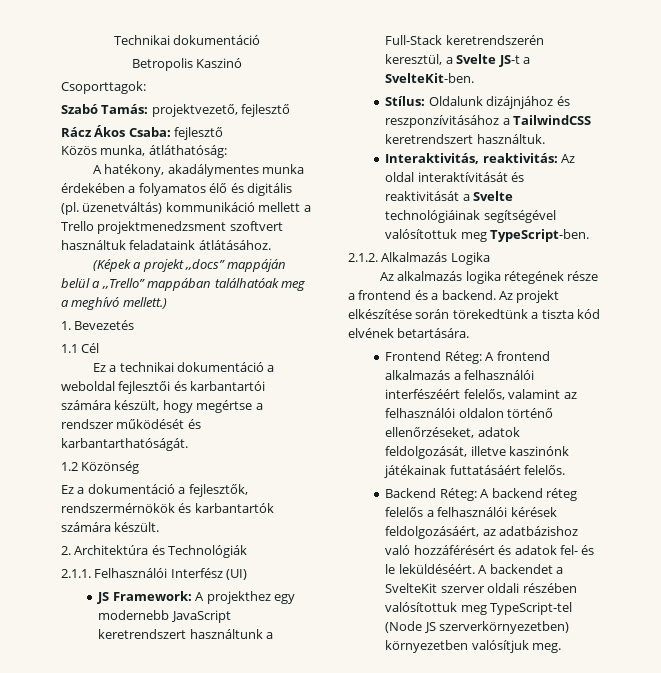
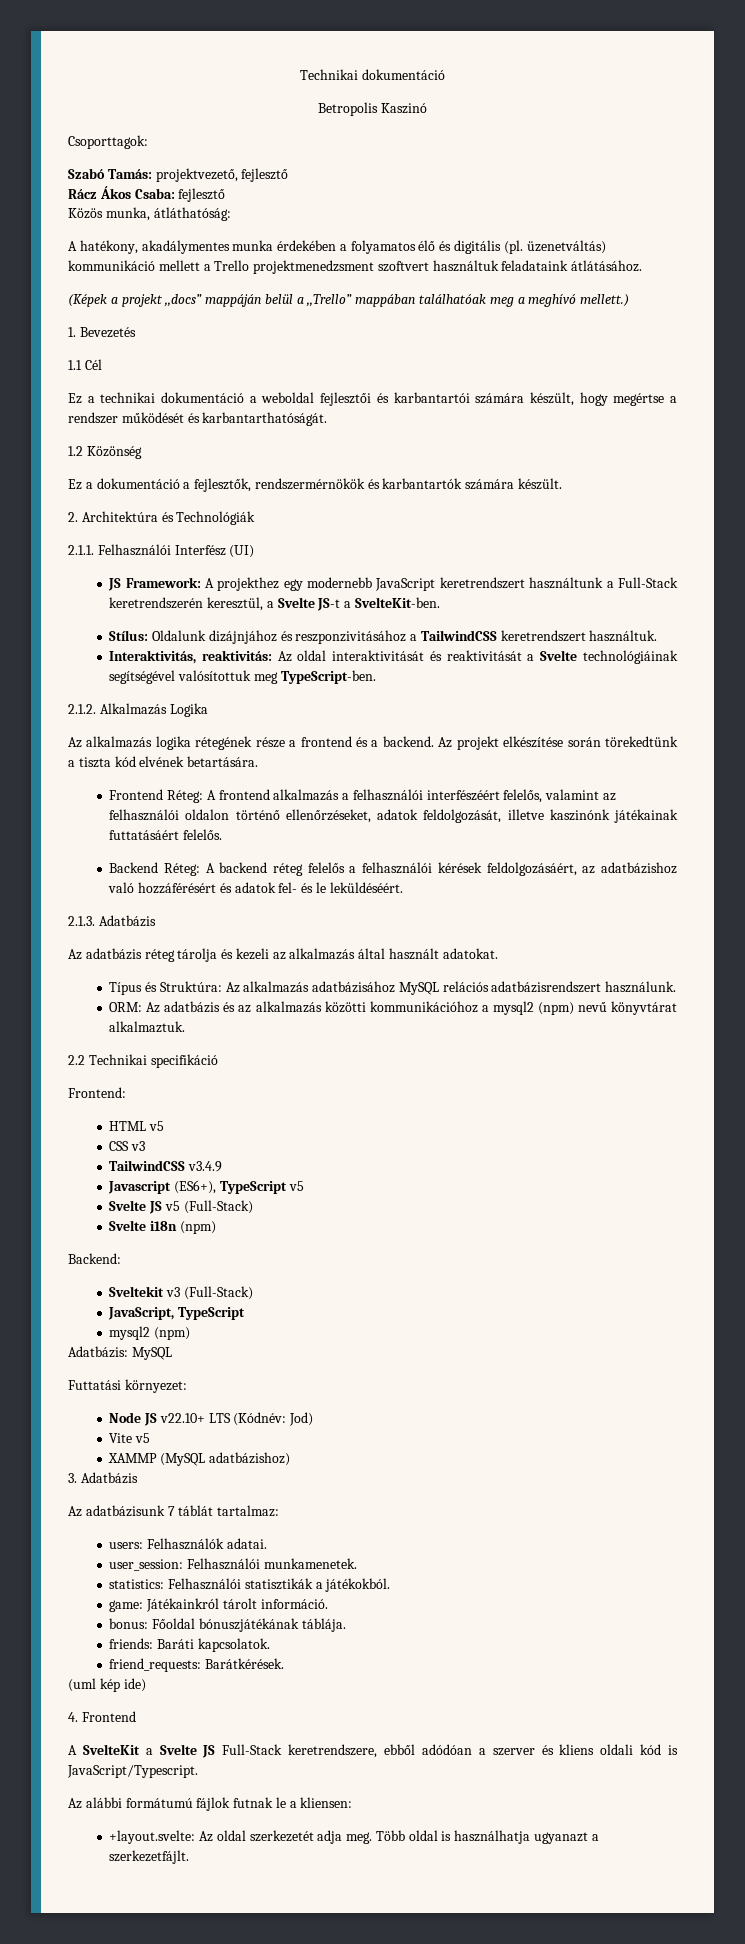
[385,115,500,128] reszponzívitásához -> [295,630,407,644] reszponzivitásához
[417,172,508,182] interaktívitását -> [332,650,425,661] interaktivitását
[478,564,563,574] [385,583,577,593] [385,602,573,615] [385,621,570,634] [385,640,562,653] A backendet a SvelteKit szerver oldali részében valósítottuk meg TypeScript-tel (Node JS szerverkörnyezetben) környezetben valósítjuk meg. -> [68,915,156,927] [68,948,498,962] [109,981,677,995] [109,1001,677,1015] [109,1021,186,1033] [68,1054,218,1068] [68,1087,126,1098] [109,1121,164,1131] [109,1141,145,1151] [109,1160,222,1172] [108,1180,304,1194] [109,1200,253,1214] [109,1220,216,1234] [68,1253,121,1264] [109,1286,253,1300] [108,1307,245,1320] [109,1326,190,1340] [68,1346,172,1360] [68,1379,187,1393] [109,1412,314,1426] [109,1433,150,1443] [108,1452,290,1466] [68,1472,138,1484] [68,1505,280,1517] [109,1538,267,1550] [109,1558,357,1571] [109,1578,391,1592] [109,1598,328,1612] [109,1618,346,1632] [109,1638,270,1652] [109,1658,284,1672] [68,1678,146,1692] [68,1711,136,1722] [68,1744,679,1758] [67,1765,198,1778] [68,1797,353,1811] [109,1830,599,1844] [109,1850,190,1864] // 2.1.3. Adatbázis // Az adatbázis réteg tárolja és kezeli az alkalmazás által használt adatokat. // Típus és Struktúra: Az alkalmazás adatbázisához MySQL relációs adatbázisrendszert használunk. // ORM: Az adatbázis és az alkalmazás közötti kommunikációhoz a mysql2 (npm) nevű könyvtárat alkalmaztuk. // 2.2 Technikai specifikáció // Frontend: // HTML v5 // CSS v3 // TailwindCSS v3.4.9 // Javascript (ES6+), TypeScript v5 // Svelte JS v5 (Full-Stack) // Svelte i18n (npm) // Backend: // Sveltekit v3 (Full-Stack) // JavaScript, TypeScript // mysql2 (npm) // Adatbázis: MySQL // Futtatási környezet: // Node JS v22.10+ LTS (Kódnév: Jod) // Vite v5 // XAMMP (MySQL adatbázishoz) // 3. Adatbázis // Az adatbázisunk 7 táblát tartalmaz: // users: Felhasználók adatai. // user_session: Felhasználói munkamenetek. // statistics: Felhasználói statisztikák a játékokból. // game: Játékainkról tárolt információ. // bonus: Főoldal bónuszjátékának táblája. // friends: Baráti kapcsolatok. // friend_requests: Barátkérések. // (uml kép ide) // 4. Frontend // A SvelteKit a Svelte JS Full-Stack keretrendszere, ebből adódóan a szerver és kliens oldali kód is JavaScript/Typescript. // Az alábbi formátumú fájlok futnak le a kliensen: // +layout.svelte: Az oldal szerkezetét adja meg. Több oldal is használhatja ugyanazt a szerkezetfájlt.

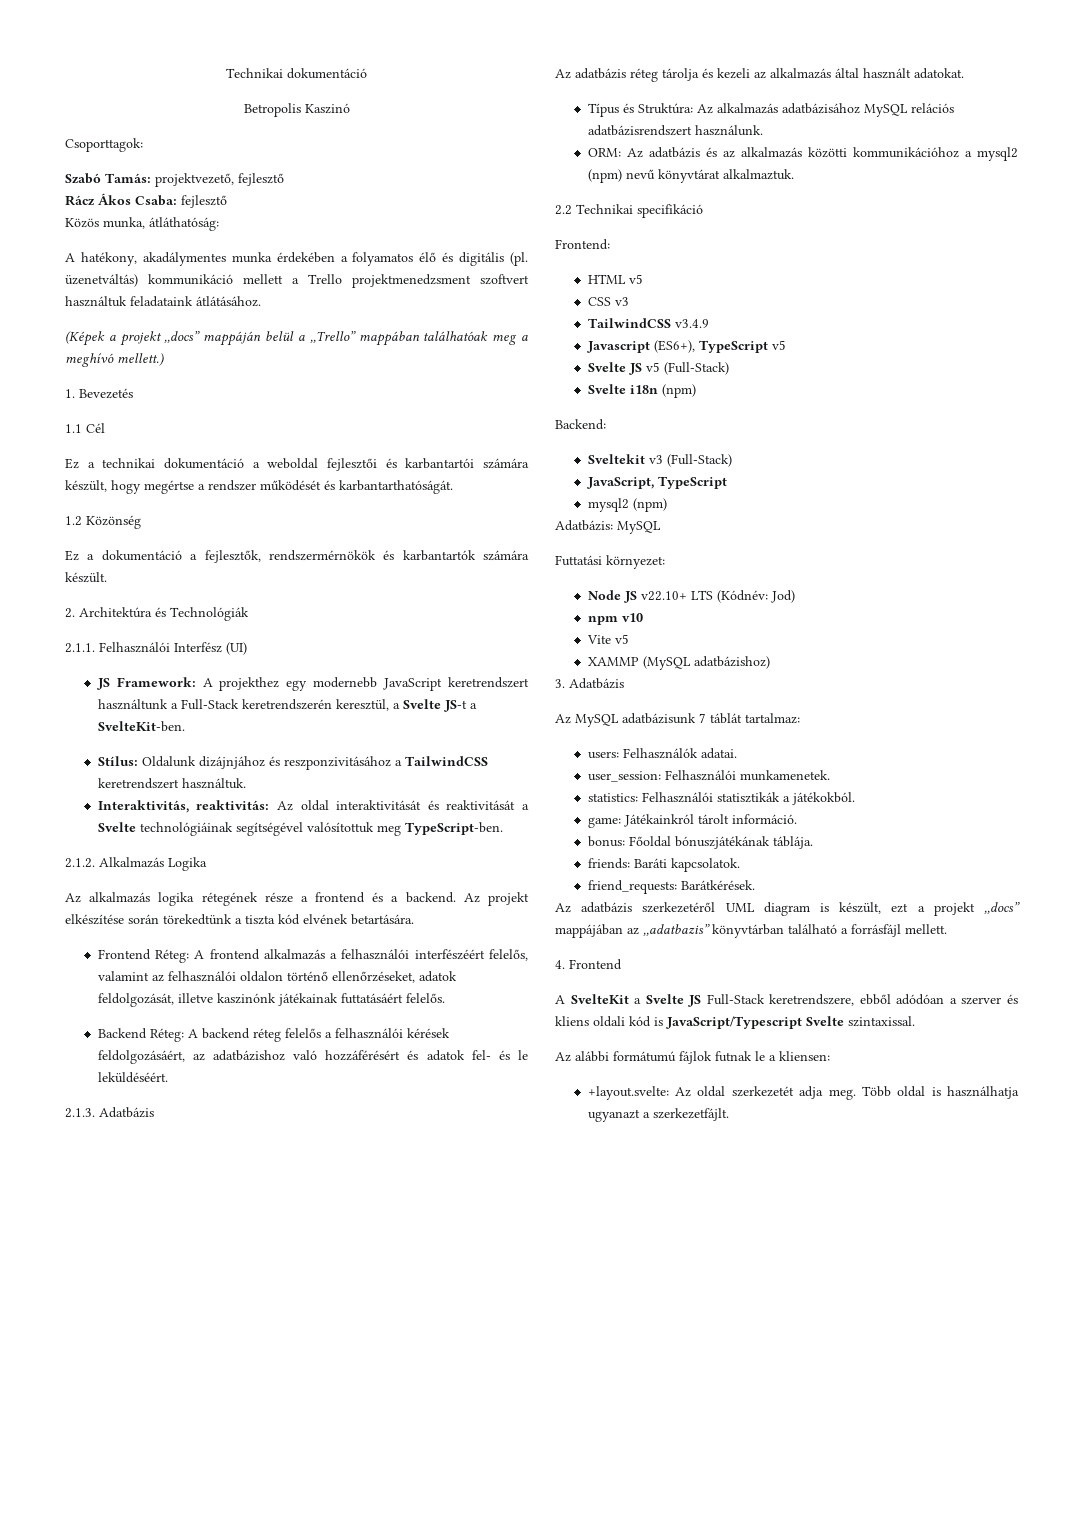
(314, 1419) none -> [587,613,643,625] // npm v10
(82, 1511) none -> [575,714,619,727] MySQL
[68,1678,146,1692] (uml kép ide) -> [555,902,1020,916] [555,924,947,938] Az adatbázis szerkezetéről UML diagram is készült, ezt a projekt ,,docs” mappájában az ,,adatbazis” könyvtárban található a forrásfájl mellett.
[67,1765,198,1778] JavaScript/Typescript. -> [666,1016,915,1029] JavaScript/Typescript Svelte szintaxissal.

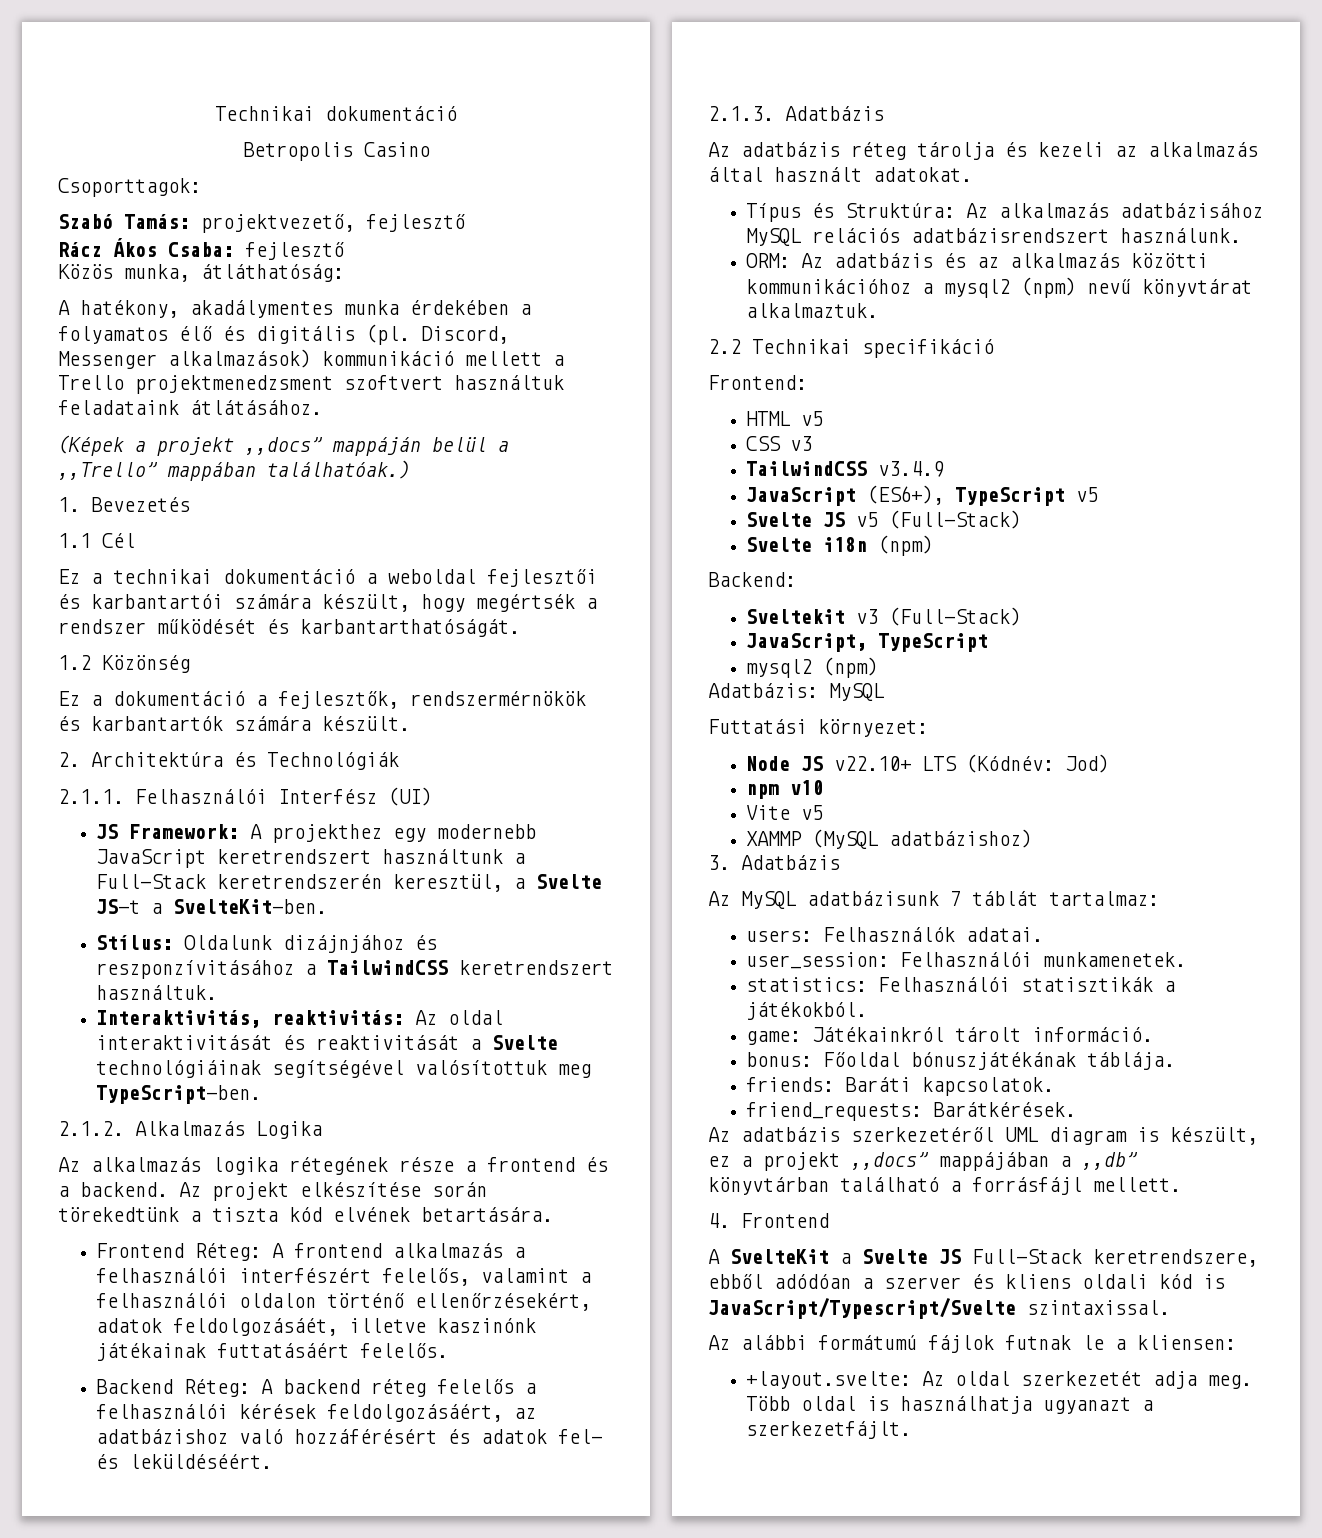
[304,103,350,114] Kaszinó -> [363,142,430,157] Casino
[65,274,138,287] üzenetváltás) -> [421,326,509,344] [58,349,311,369] Discord, Messenger alkalmazások)
[423,331,528,345] [65,353,164,367] találhatóak meg a meghívó mellett.) -> [267,460,410,479] találhatóak.)
[144,480,194,494] megértse -> [476,594,575,612] megértsék
[283,756,391,770] reszponzivitásához -> [96,960,295,979] reszponzívitásához
[414,949,485,960] interfészéért -> [239,1268,372,1283] interfészért
[151,974,164,982] az -> [580,1272,592,1283] a
[331,971,457,983] [97,993,174,1007] ellenőrzéseket, adatok feldolgozását, -> [415,1293,592,1311] [96,1318,339,1336] ellenőrzésekért, adatok feldolgozásáét,
[518,1050,528,1060] le -> (119, 1461) none
[586,341,650,353] Javascript -> [746,487,857,506] JavaScript
[891,903,909,913] ezt -> [708,1156,730,1167] ez
[627,924,710,936] az ,,adatbazis” -> [1060,1152,1138,1170] a ,,db”
[666,1016,844,1029] JavaScript/Typescript Svelte -> [708,1298,1016,1319] JavaScript/Typescript/Svelte

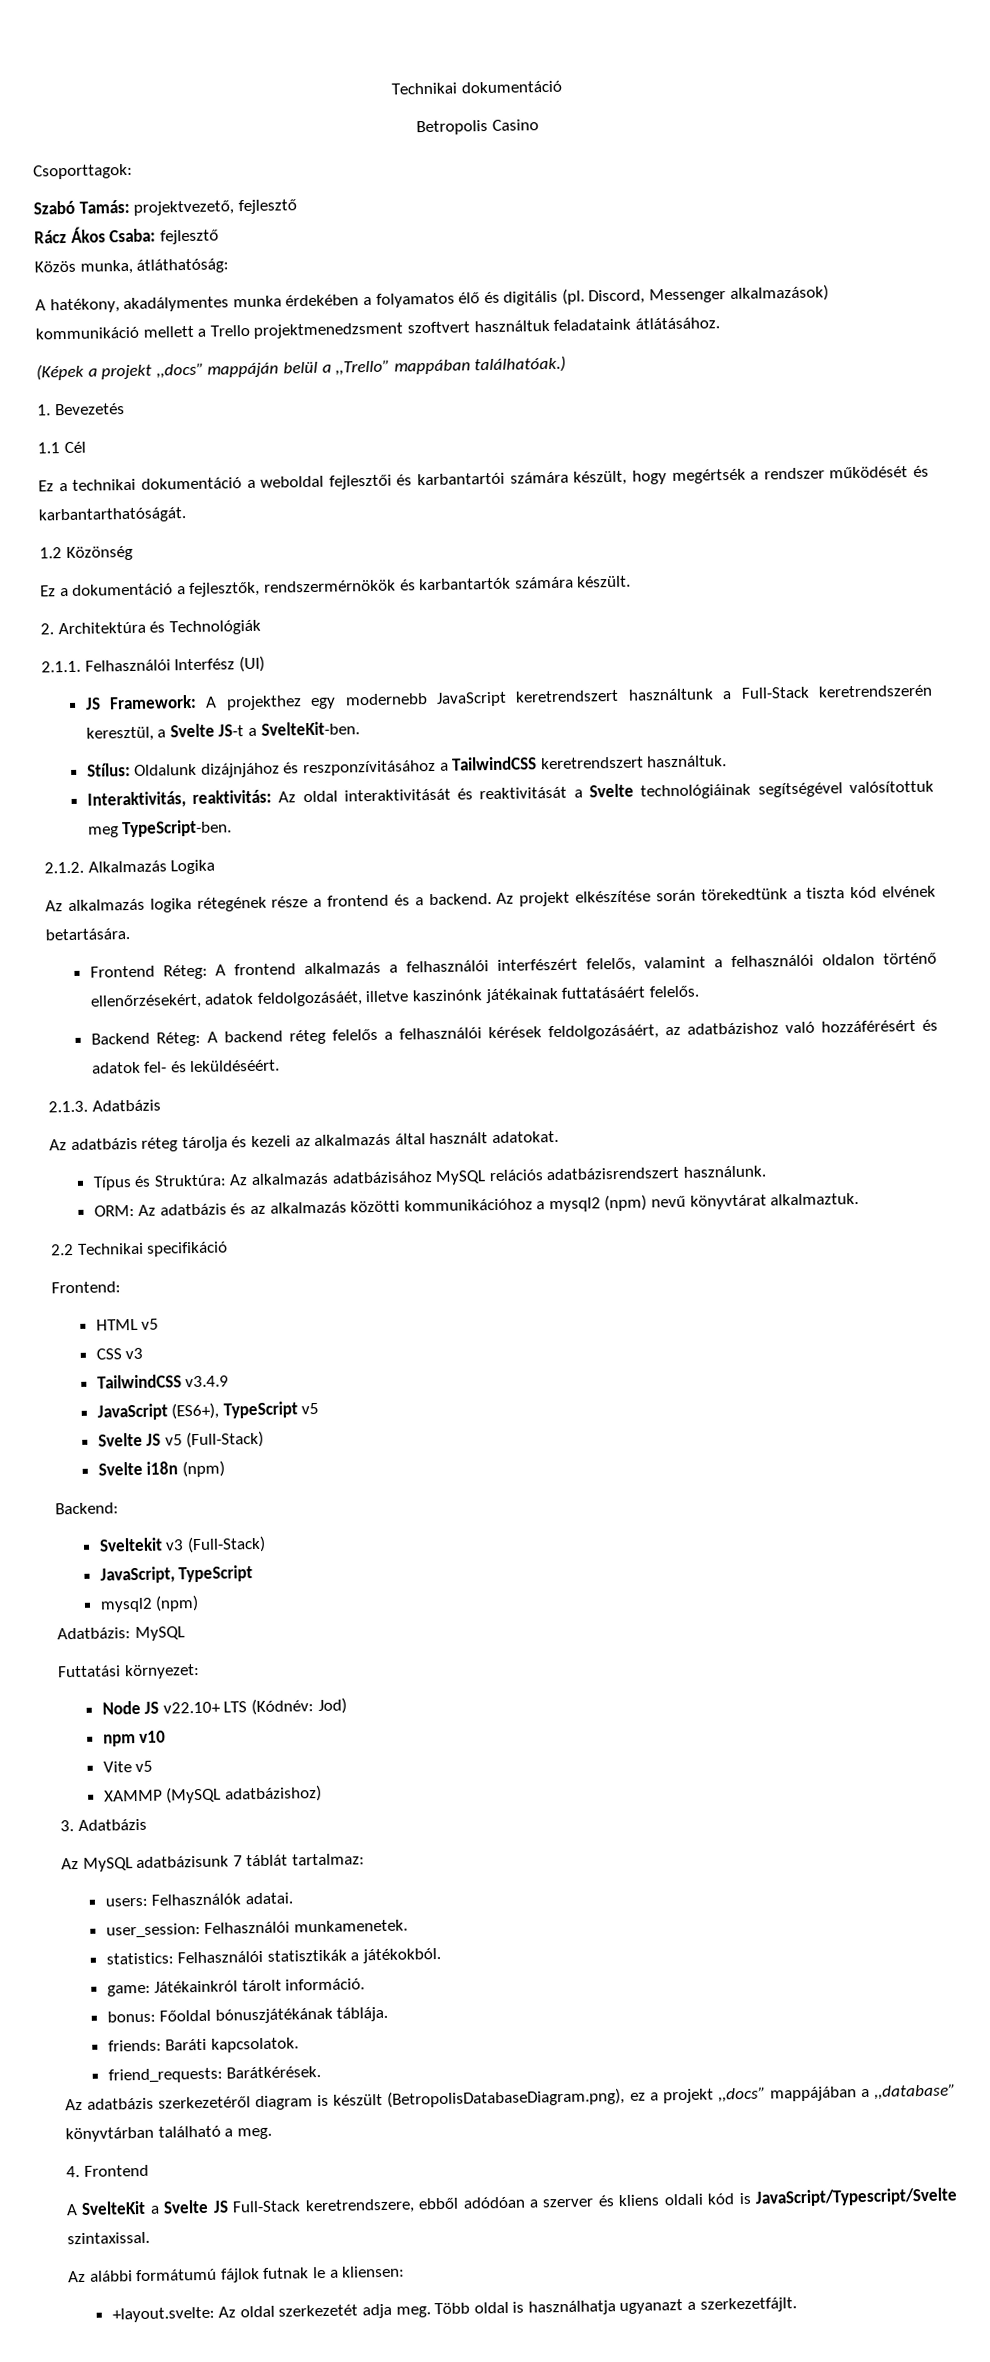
[1005,1127,1038,1142] UML -> (252, 2102) none
[1170,1127,1258,1145] készült, -> [333,2087,626,2108] készült (BetropolisDatabaseDiagram.png),
[1082,1152,1138,1170] ,,db” -> [874,2083,957,2100] ,,database”
[972,1177,1181,1195] forrásfájl mellett. -> [236,2127,272,2140] meg.

